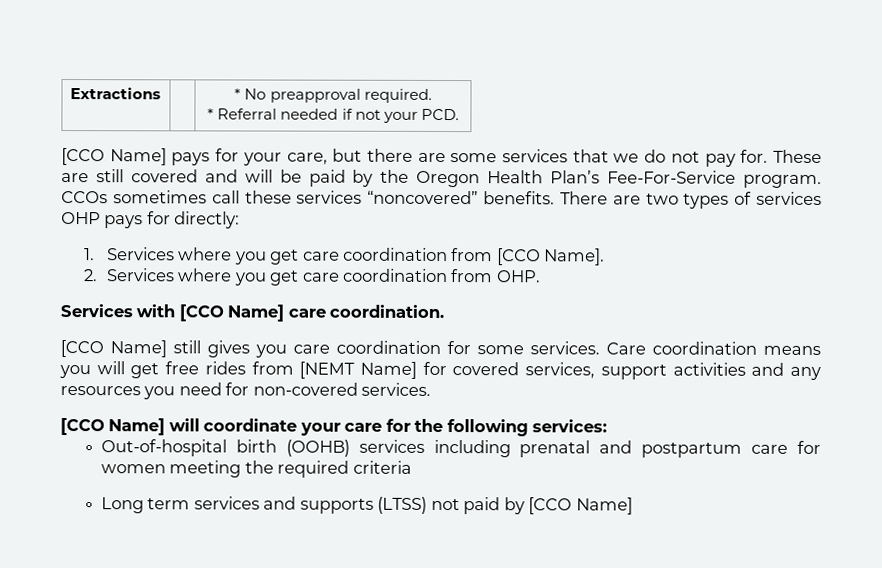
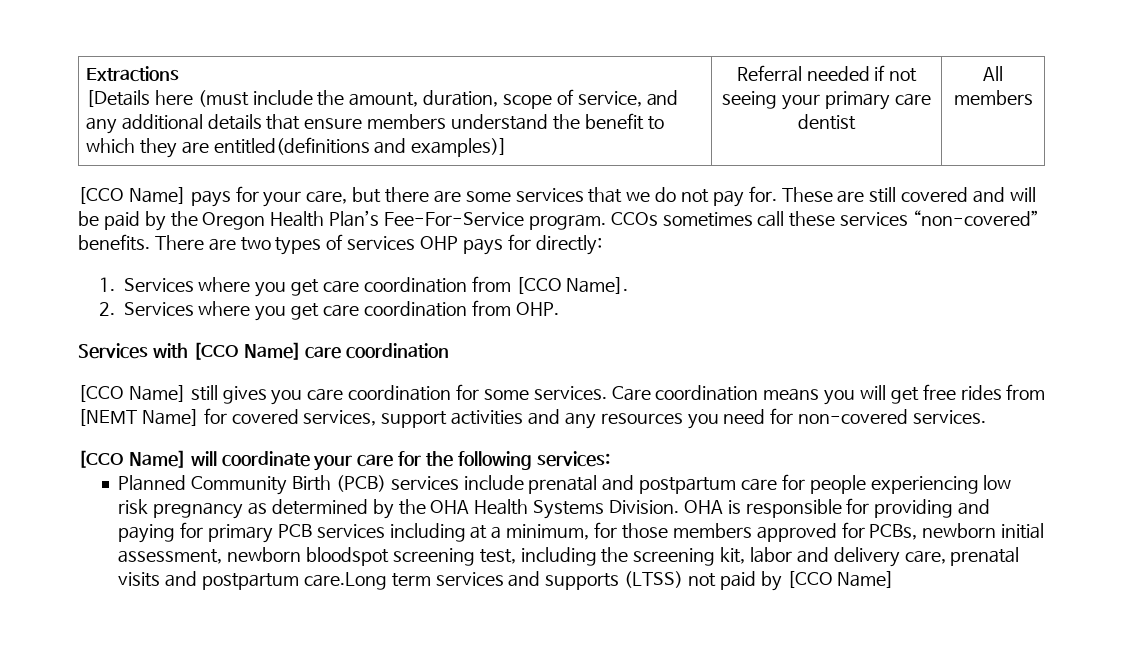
[234,88,432,103] [207,108,459,123] | | * No preapproval required. // * Referral needed if not your PCD. -> [85,89,679,109] [85,113,664,134] [85,137,508,158] [736,65,918,82] [722,91,931,110] [798,114,856,130] [983,66,1003,81] [953,90,1033,105] // [Details here (must include the amount, duration, scope of service, and any additional details that ensure members understand the benefit to which they are entitled(definitions and examples)] | Referral needed if not seeing your primary care dentist | All members
[367,190,479,205] “noncovered” -> [913,210,1040,226] “non-covered”
[329,304,445,319] coordination. -> [346,343,450,359] coordination
[100,439,511,458] Out-of-hospital birth (OOHB) services including -> [118,475,524,495] Planned Community Birth (PCB) services include
[100,460,412,478] [100,497,144,514] women meeting the required criteria // Long -> [809,475,1012,494] [118,498,991,519] [118,522,1045,543] [118,547,1020,567] [118,571,387,590] people experiencing low risk pregnancy as determined by the OHA Health Systems Division. OHA is responsible for providing and paying for primary PCB services including at a minimum, for those members approved for PCBs, newborn initial assessment, newborn bloodspot screening test, including the screening kit, labor and delivery care, prenatal visits and postpartum care.Long

